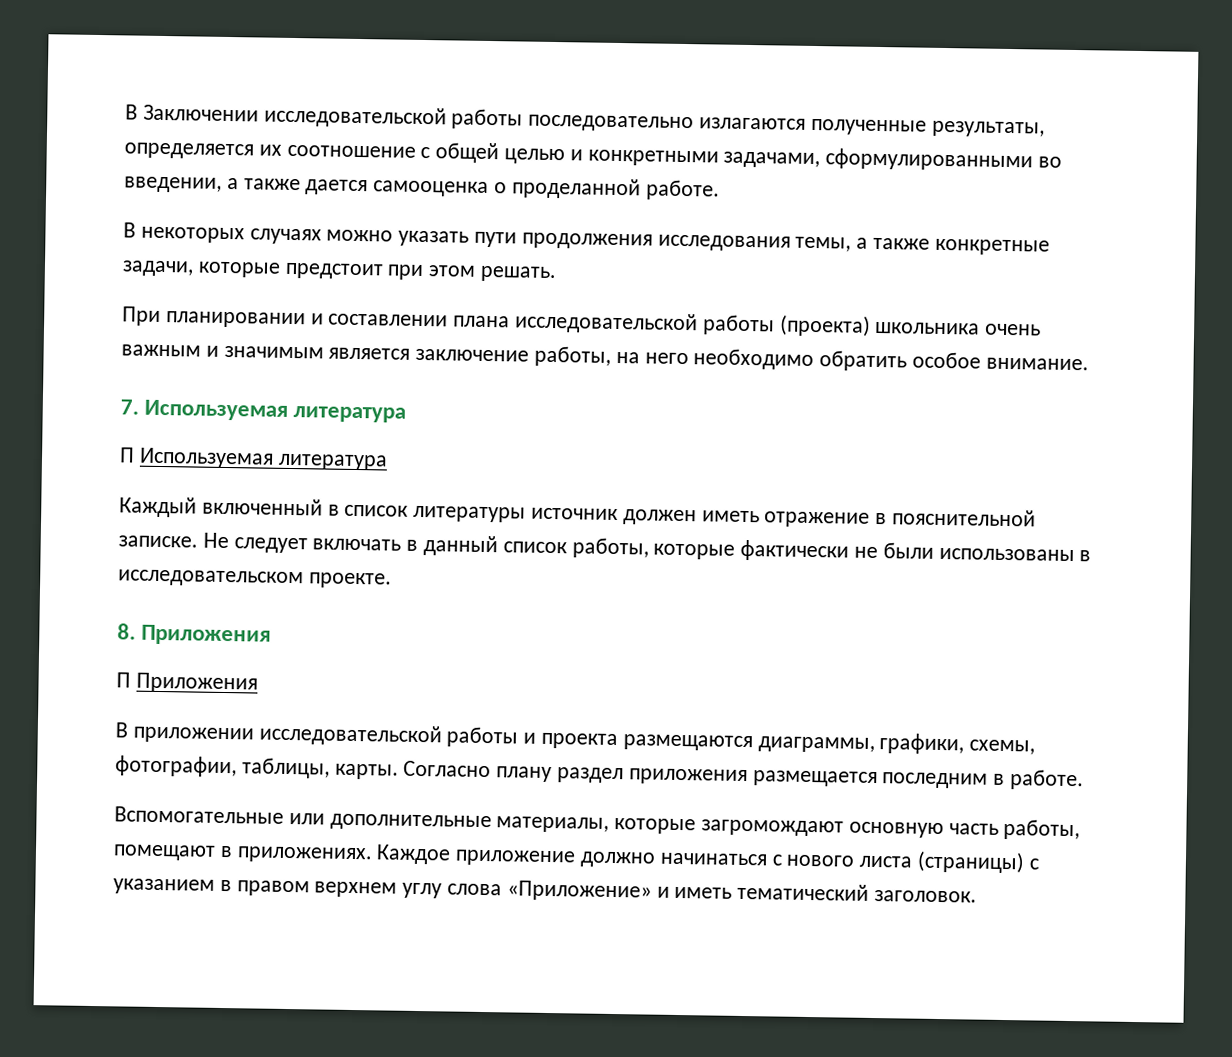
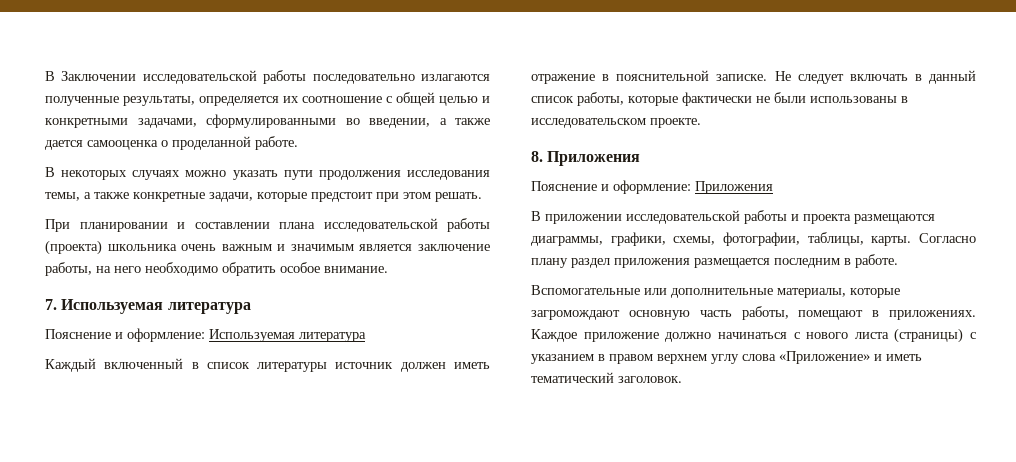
[119,447,135,463] П -> [45,328,205,342] Пояснение и оформление:
[116,672,131,688] П -> [531,180,691,194] Пояснение и оформление:

